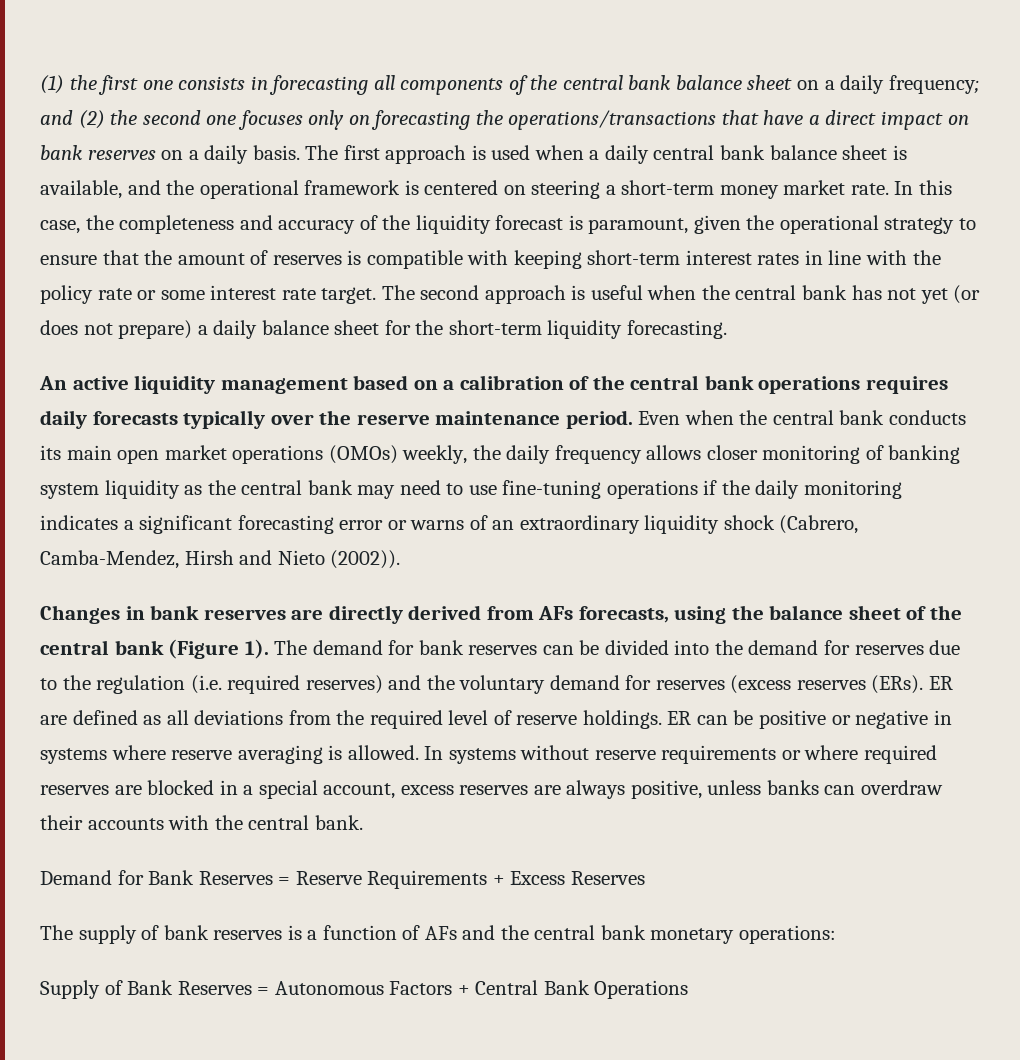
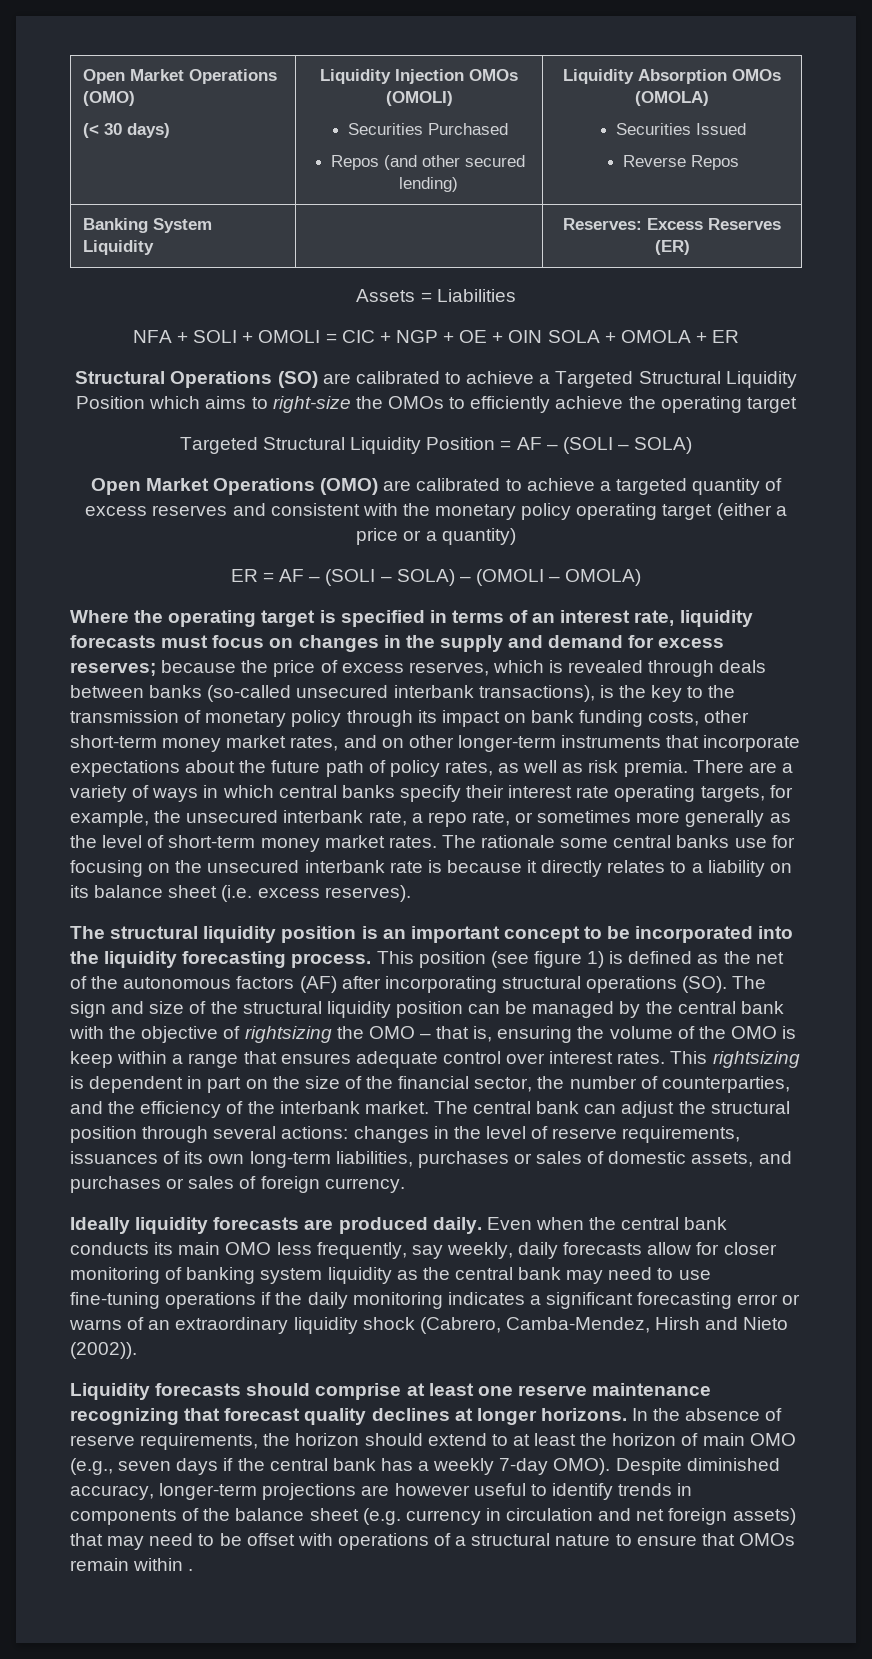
[40,75,979,95] [40,110,969,130] [40,145,907,164] [40,180,953,199] [40,215,977,234] [40,250,941,269] [40,285,981,304] [40,320,727,339] [39,375,948,394] [40,410,633,429] (1) the first one consists in forecasting all components of the central bank balance sheet on a daily frequency; and (2) the second one focuses only on forecasting the operations/transactions that have a direct impact on bank reserves on a daily basis. The first approach is used when a daily central bank balance sheet is available, and the operational framework is centered on steering a short-term money market rate. In this case, the completeness and accuracy of the liquidity forecast is paramount, given the operational strategy to ensure that the amount of reserves is compatible with keeping short-term interest rates in line with the policy rate or some interest rate target. The second approach is useful when the central bank has not yet (or does not prepare) a daily balance sheet for the short-term liquidity forecasting. // An active liquidity management based on a calibration of the central bank operations requires daily forecasts typically over the reserve maintenance period. -> [82,69,277,84] [82,91,135,106] [82,123,170,138] [320,69,518,84] [385,91,453,106] [348,123,509,135] [331,155,526,170] [398,177,458,192] [563,69,781,84] [635,91,709,106] [616,123,747,135] [623,155,740,170] [82,218,212,233] [82,240,154,255] [563,218,781,230] [654,240,690,255] [356,289,516,302] [132,330,740,343] [75,371,797,388] [76,396,797,413] [179,437,693,454] [90,478,783,495] [85,503,787,520] [356,528,516,545] [230,569,642,586] [70,610,753,627] [70,635,725,652] [70,660,767,677] [70,685,736,702] [70,710,750,727] [70,735,801,752] [70,760,793,777] [70,785,793,802] [70,810,791,827] [70,835,795,852] [70,860,792,877] [70,885,411,902] [70,926,794,943] [70,951,784,968] [70,976,767,993] [70,1001,784,1018] [69,1026,797,1043] [70,1051,800,1068] [70,1076,790,1093] [70,1101,790,1118] [70,1126,741,1143] [70,1151,792,1168] [70,1176,405,1193] [70,1217,482,1234] Open Market Operations (OMO) // (< 30 days) | Liquidity Injection OMOs (OMOLI) // Securities Purchased // Repos (and other secured lending) | Liquidity Absorption OMOs (OMOLA) // Securities Issued // Reverse Repos // Banking System Liquidity | | Reserves: Excess Reserves (ER) // Assets = Liabilities // NFA + SOLI + OMOLI = CIC + NGP + OE + OIN SOLA + OMOLA + ER // Structural Operations (SO) are calibrated to achieve a Targeted Structural Liquidity Position which aims to right-size the OMOs to efficiently achieve the operating target // Targeted Structural Liquidity Position = AF – (SOLI – SOLA) // Open Market Operations (OMO) are calibrated to achieve a targeted quantity of excess reserves and consistent with the monetary policy operating target (either a price or a quantity) // ER = AF – (SOLI – SOLA) – (OMOLI – OMOLA) // Where the operating target is specified in terms of an interest rate, liquidity forecasts must focus on changes in the supply and demand for excess reserves; because the price of excess reserves, which is revealed through deals between banks (so-called unsecured interbank transactions), is the key to the transmission of monetary policy through its impact on bank funding costs, other short-term money market rates, and on other longer-term instruments that incorporate expectations about the future path of policy rates, as well as risk premia. There are a variety of ways in which central banks specify their interest rate operating targets, for example, the unsecured interbank rate, a repo rate, or sometimes more generally as the level of short-term money market rates. The rationale some central banks use for focusing on the unsecured interbank rate is because it directly relates to a liability on its balance sheet (i.e. excess reserves). // The structural liquidity position is an important concept to be incorporated into the liquidity forecasting process. This position (see figure 1) is defined as the net of the autonomous factors (AF) after incorporating structural operations (SO). The sign and size of the structural liquidity position can be managed by the central bank with the objective of rightsizing the OMO – that is, ensuring the volume of the OMO is keep within a range that ensures adequate control over interest rates. This rightsizing is dependent in part on the size of the financial sector, the number of counterparties, and the efficiency of the interbank market. The central bank can adjust the structural position through several actions: changes in the level of reserve requirements, issuances of its own long-term liabilities, purchases or sales of domestic assets, and purchases or sales of foreign currency. // Ideally liquidity forecasts are produced daily.
[117,445,702,464] open market operations (OMOs) weekly, the daily frequency allows -> [225,1242,720,1259] OMO less frequently, say weekly, daily forecasts allow for
[40,605,963,624] [40,639,961,659] [40,675,954,694] [40,710,952,729] [40,745,937,764] [40,780,944,799] [40,815,363,830] [40,870,645,889] [40,925,837,944] [40,980,689,999] Changes in bank reserves are directly derived from AFs forecasts, using the balance sheet of the central bank (Figure 1). The demand for bank reserves can be divided into the demand for reserves due to the regulation (i.e. required reserves) and the voluntary demand for reserves (excess reserves (ERs). ER are defined as all deviations from the required level of reserve holdings. ER can be positive or negative in systems where reserve averaging is allowed. In systems without reserve requirements or where required reserves are blocked in a special account, excess reserves are always positive, unless banks can overdraw their accounts with the central bank. // Demand for Bank Reserves = Reserve Requirements + Excess Reserves // The supply of bank reserves is a function of AFs and the central bank monetary operations: // Supply of Bank Reserves = Autonomous Factors + Central Bank Operations -> [70,1383,712,1400] [70,1408,783,1425] [70,1433,796,1450] [70,1458,780,1475] [70,1483,693,1500] [70,1508,796,1525] [70,1533,795,1550] [70,1558,194,1571] Liquidity forecasts should comprise at least one reserve maintenance recognizing that forecast quality declines at longer horizons. In the absence of reserve requirements, the horizon should extend to at least the horizon of main OMO (e.g., seven days if the central bank has a weekly 7-day OMO). Despite diminished accuracy, longer-term projections are however useful to identify trends in components of the balance sheet (e.g. currency in circulation and net foreign assets) that may need to be offset with operations of a structural nature to ensure that OMOs remain within .

